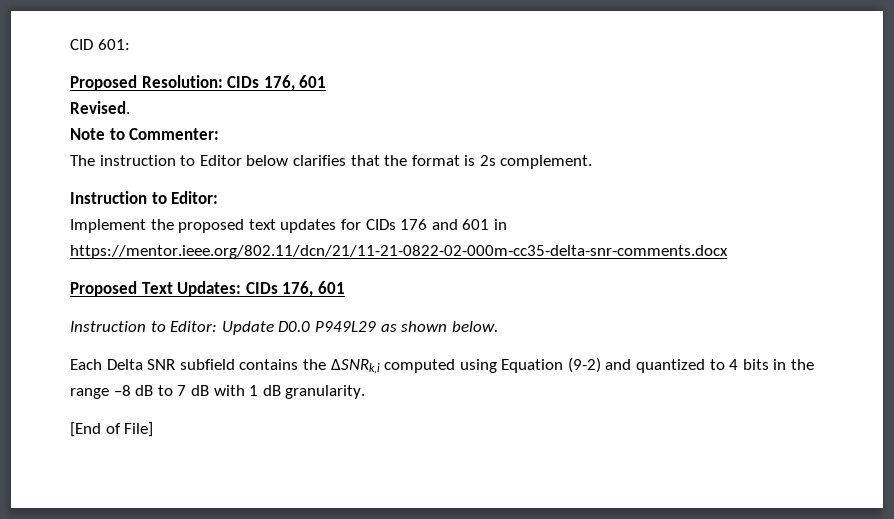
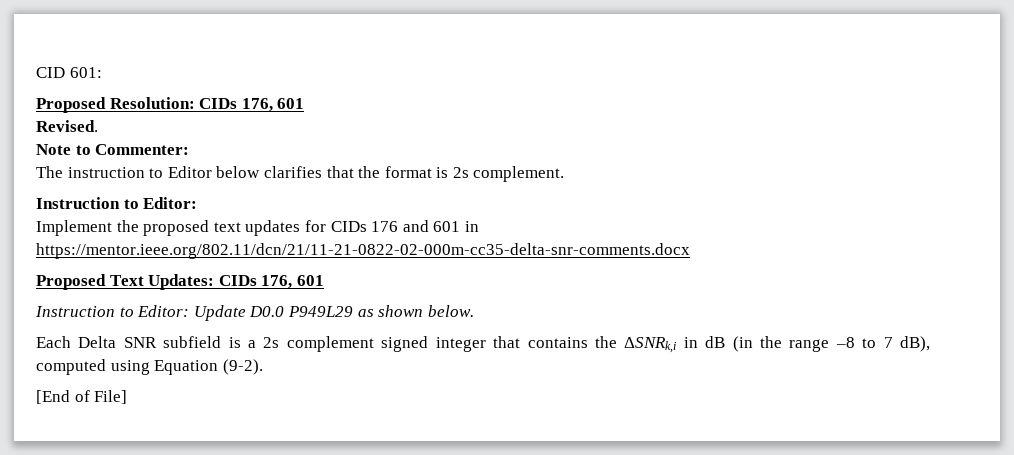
[239,357,815,374] [70,385,366,399] contains the ΔSNRk,i computed using Equation (9-2) and quantized to 4 bits in the range –8 dB to 7 dB with 1 dB granularity. -> [228,336,930,353] [36,359,263,375] is a 2s complement signed integer that contains the ΔSNRk,i in dB (in the range –8 to 7 dB), computed using Equation (9-2).

